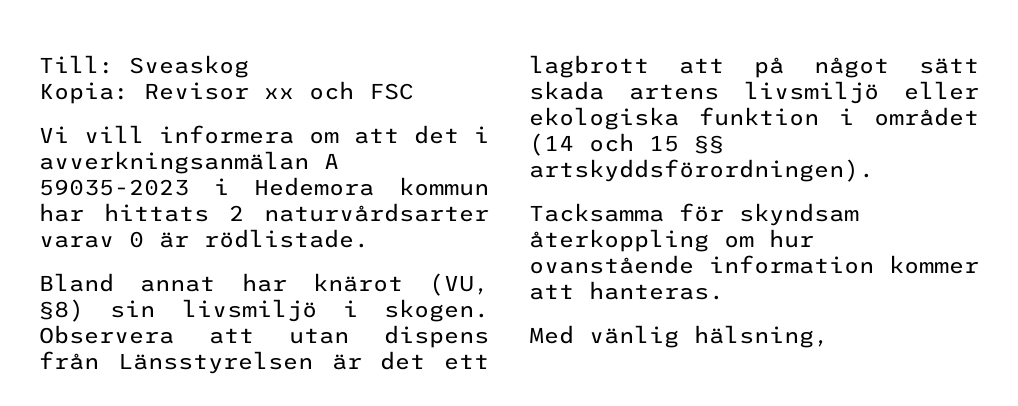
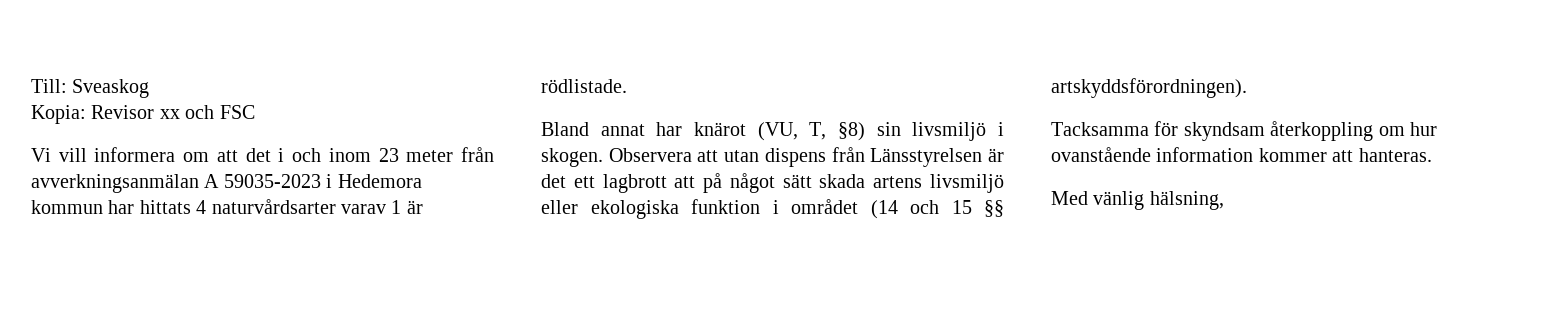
(489, 134) none -> [292,147,495,162] och inom 23 meter från
[229,205,244,221] 2 -> [196,200,207,214] 4
[129,231,144,248] 0 -> [391,200,402,214] 1
(489, 284) none -> [809,122,827,140] T,

